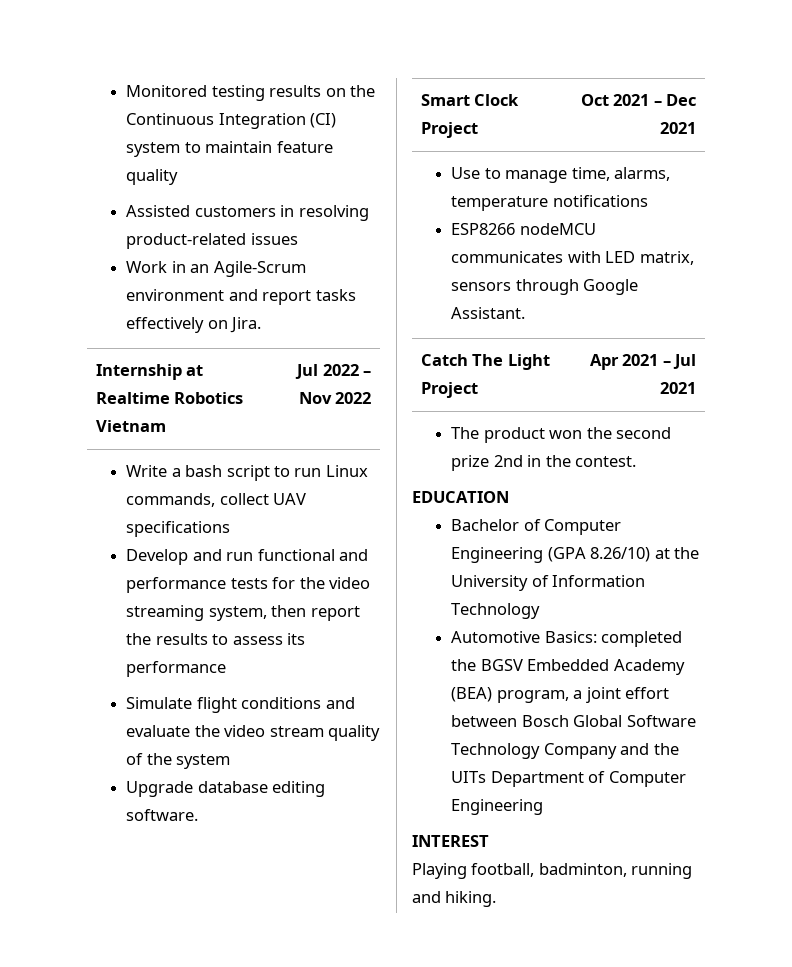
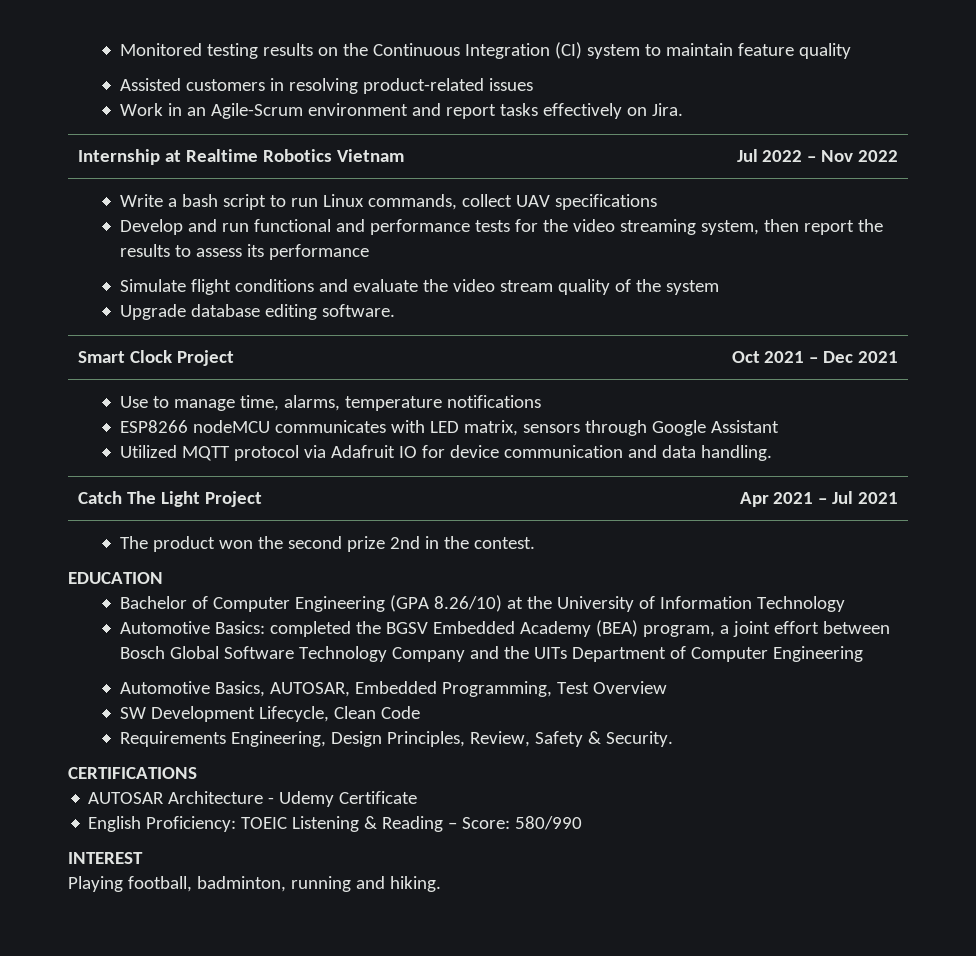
[451,307,526,319] Assistant. -> [710,420,779,433] [119,445,772,461] Assistant // Utilized MQTT protocol via Adafruit IO for device communication and data handling.
(544, 807) none -> [119,681,667,697] [119,706,420,722] [119,731,673,747] [68,767,197,779] [88,791,418,807] [88,816,583,832] // Automotive Basics, AUTOSAR, Embedded Programming, Test Overview // SW Development Lifecycle, Clean Code // Requirements Engineering, Design Principles, Review, Safety & Security. // CERTIFICATIONS // AUTOSAR Architecture - Udemy Certificate // English Proficiency: TOEIC Listening & Reading – Score: 580/990

